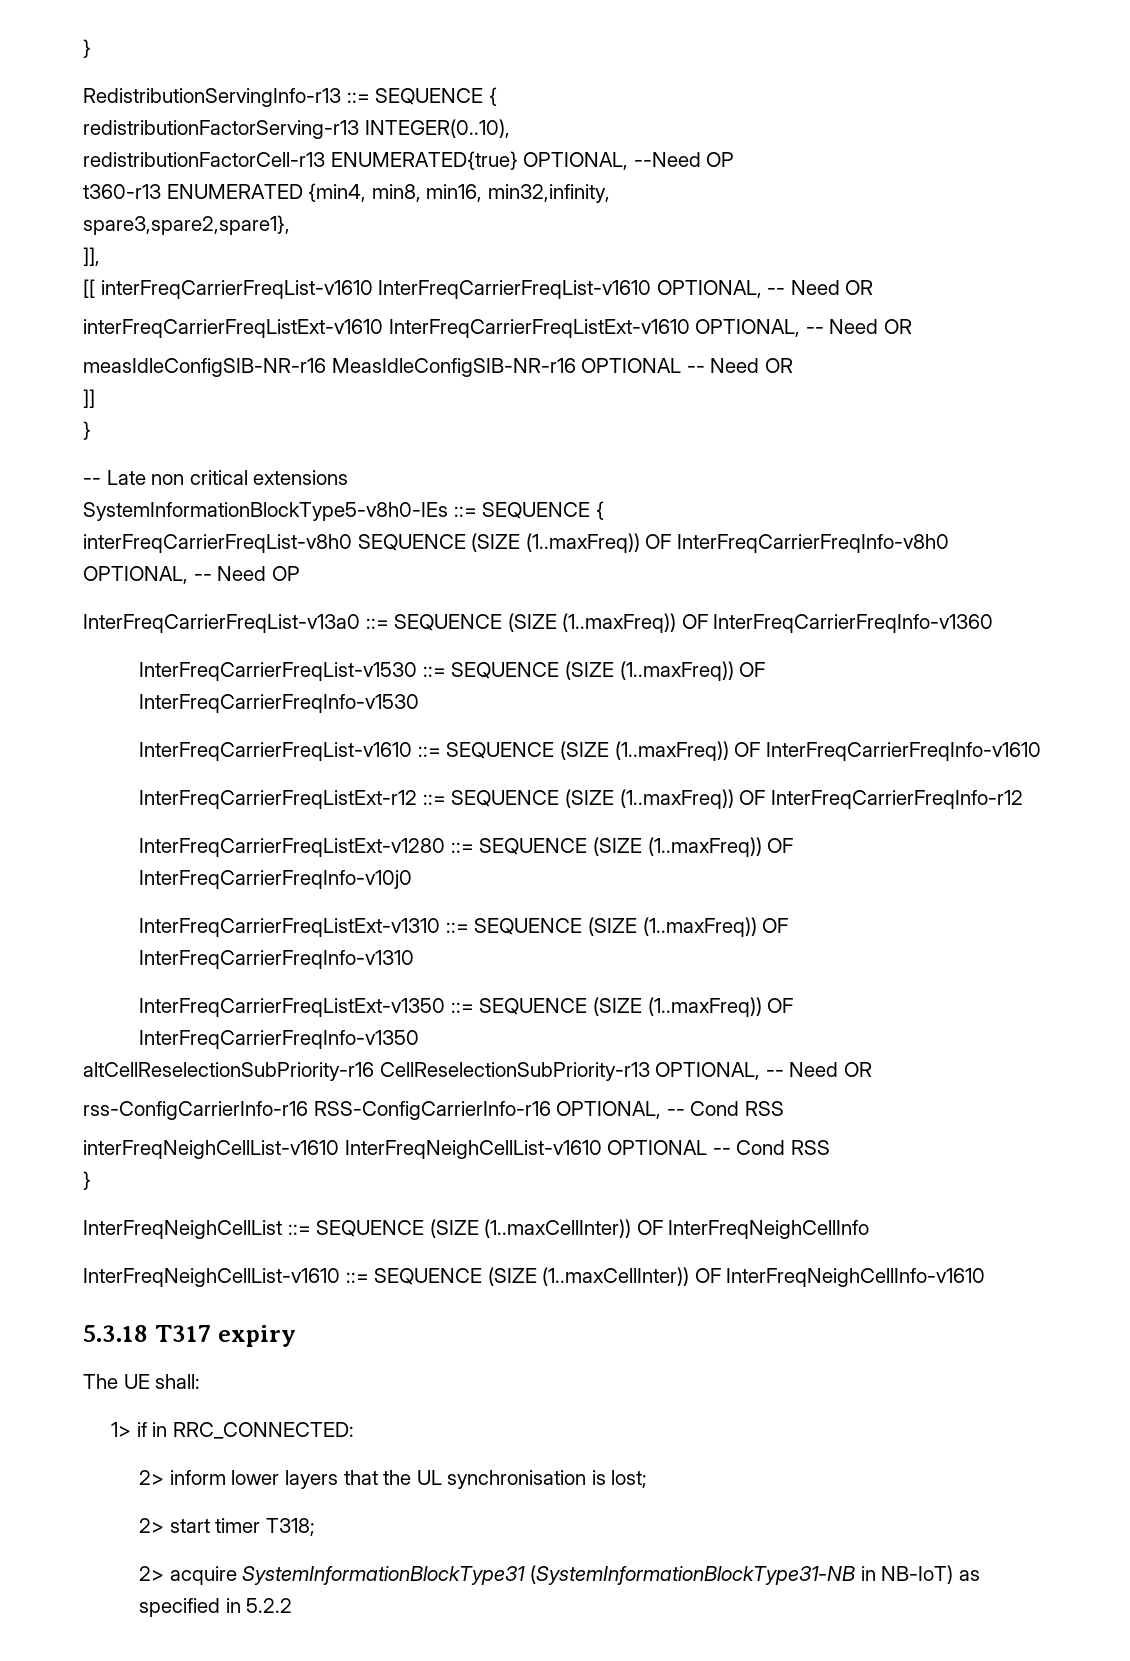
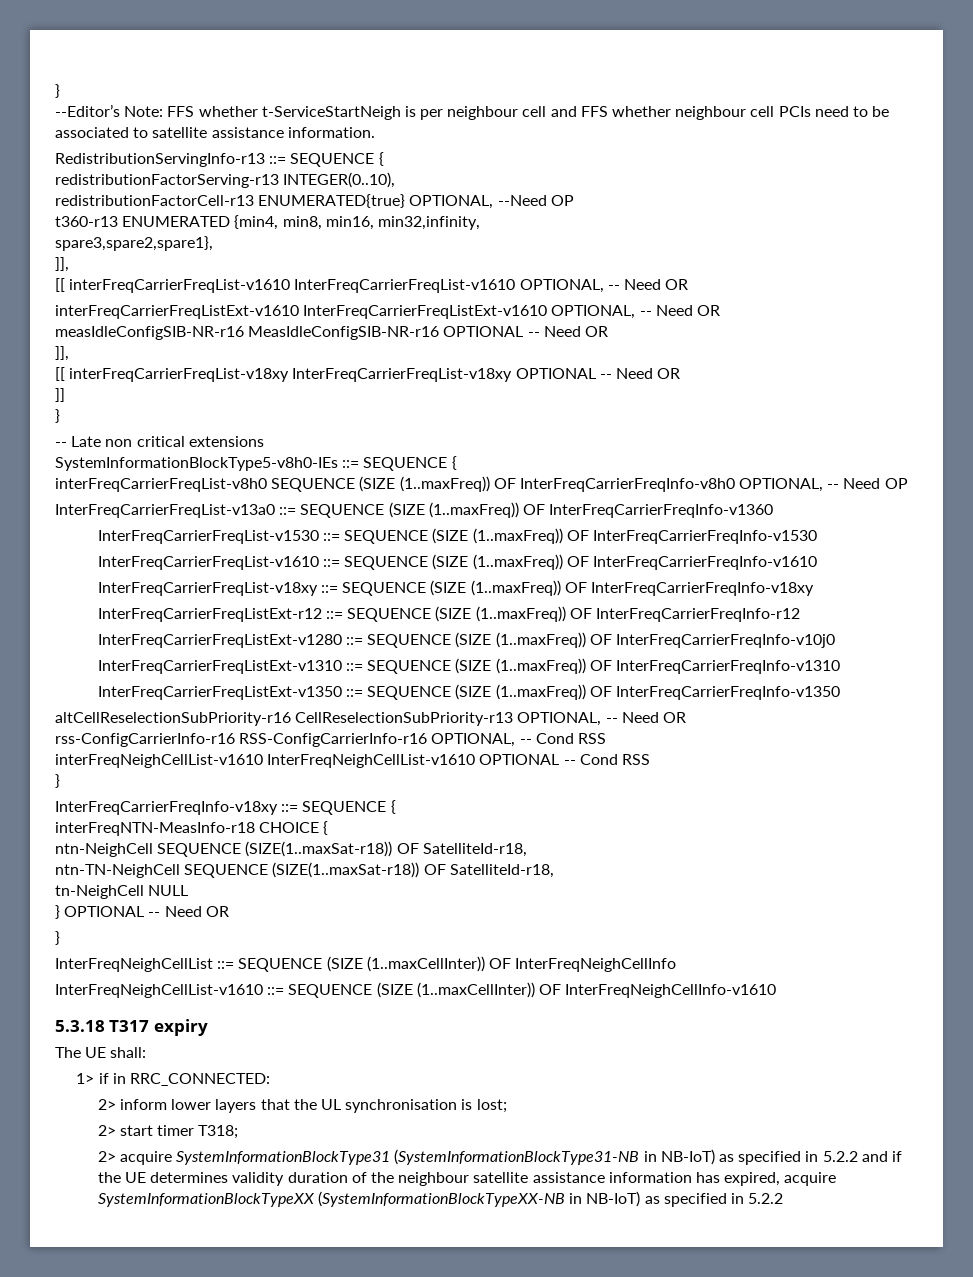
[83,39,91,58] } -> [55,84,60,98] [55,104,890,120] [55,127,375,138] } // --Editor’s Note: FFS whether t-ServiceStartNeigh is per neighbour cell and FFS whether neighbour cell PCIs need to be associated to satellite assistance information.
(793, 365) none -> [55,346,69,361] [55,367,681,382] // ]], // [[ interFreqCarrierFreqList-v18xy InterFreqCarrierFreqList-v18xy OPTIONAL -- Need OR
(1041, 751) none -> [97,580,814,596] // InterFreqCarrierFreqList-v18xy ::= SEQUENCE (SIZE (1..maxFreq)) OF InterFreqCarrierFreqInfo-v18xy
(91, 1180) none -> [55,800,396,815] [55,821,329,836] [55,841,527,857] [55,862,554,878] [55,885,189,899] [55,905,229,919] [55,931,60,945] // InterFreqCarrierFreqInfo-v18xy ::= SEQUENCE { // interFreqNTN-MeasInfo-r18 CHOICE { // ntn-NeighCell SEQUENCE (SIZE(1..maxSat-r18)) OF SatelliteId-r18, // ntn-TN-NeighCell SEQUENCE (SIZE(1..maxSat-r18)) OF SatelliteId-r18, // tn-NeighCell NULL // } OPTIONAL -- Need OR // }
(293, 1605) none -> [861,1151,902,1162] [97,1172,837,1186] [97,1191,784,1207] and if the UE determines validity duration of the neighbour satellite assistance information has expired, acquire SystemInformationBlockTypeXX (SystemInformationBlockTypeXX-NB in NB-IoT) as specified in 5.2.2

